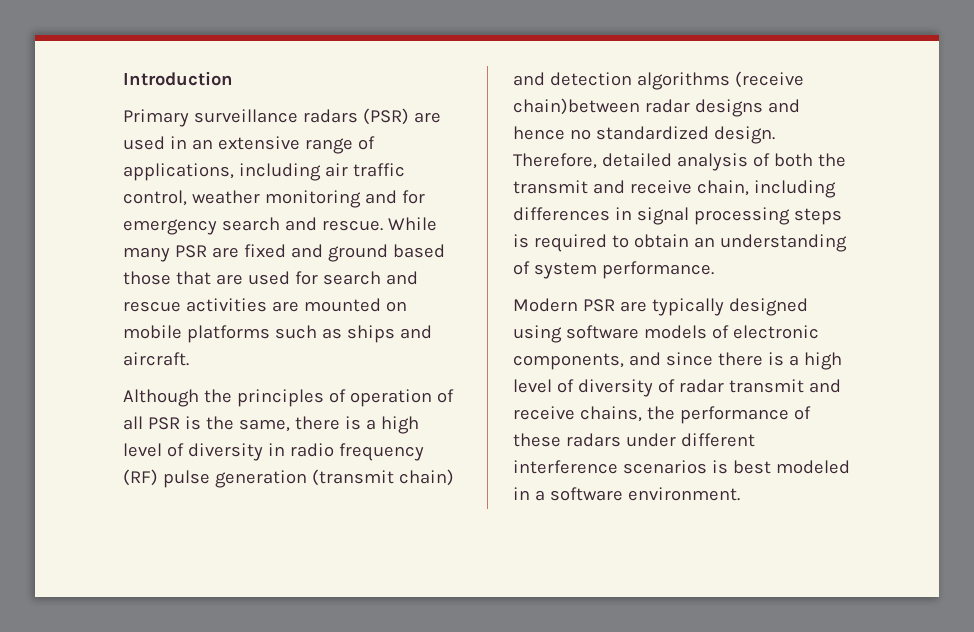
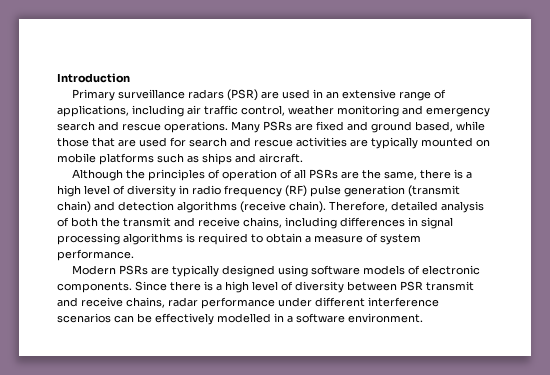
[401,190,425,204] for -> (423, 110) none
[321,217,437,231] [123,245,207,262] rescue. While many PSR -> [122,121,292,133] rescue operations. Many PSRs
[392,244,445,258] based -> [415,121,485,132] based, while
(299, 306) none -> [371,137,418,149] typically
[147,416,201,430] PSR is -> [308,169,359,179] PSRs are
[513,98,800,117] [513,126,775,144] chain)between radar designs and hence no standardized design. -> [289,201,326,213] chain).
[696,180,749,196] chain, -> [243,217,282,228] chains,
[793,208,842,225] steps -> [123,233,183,245] algorithms
[693,234,847,252] an understanding -> [305,235,363,243] a measure
[582,299,615,312] PSR -> [118,265,148,275] PSRs
[513,352,842,370] [513,379,841,397] [513,406,811,424] [513,433,755,447] [513,460,850,474] components, and since there is a high level of diversity of radar transmit and receive chains, the performance of these radars under different interference scenarios is best modeled -> [57,281,474,293] [57,297,439,309] [57,313,271,325] components. Since there is a high level of diversity between PSR transmit and receive chains, radar performance under different interference scenarios can be effectively modelled

